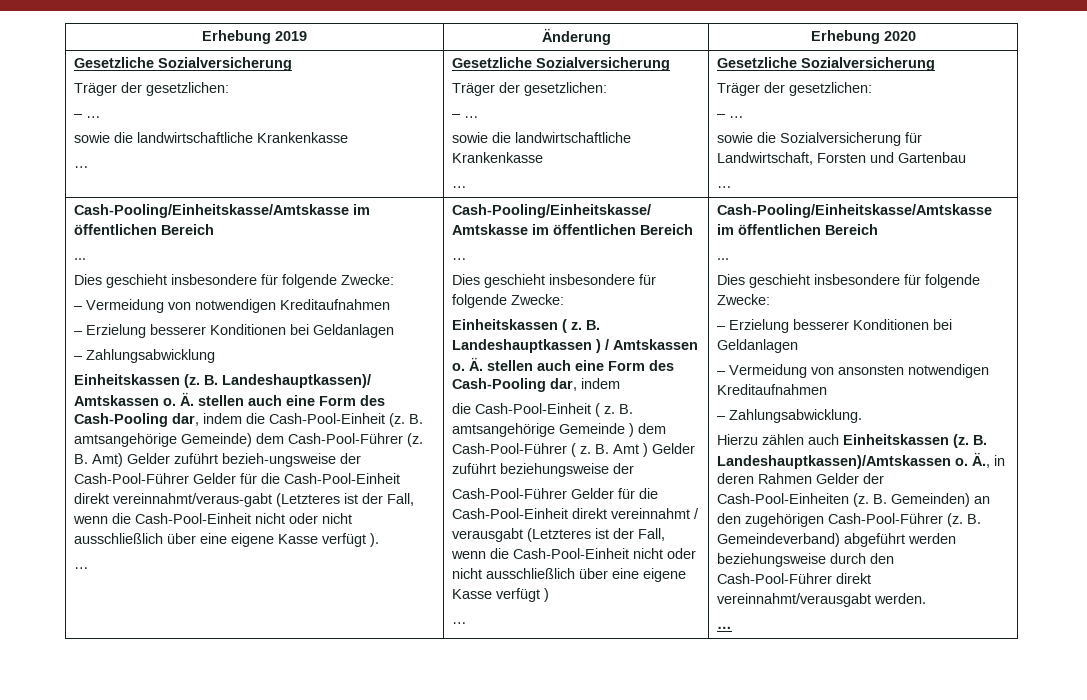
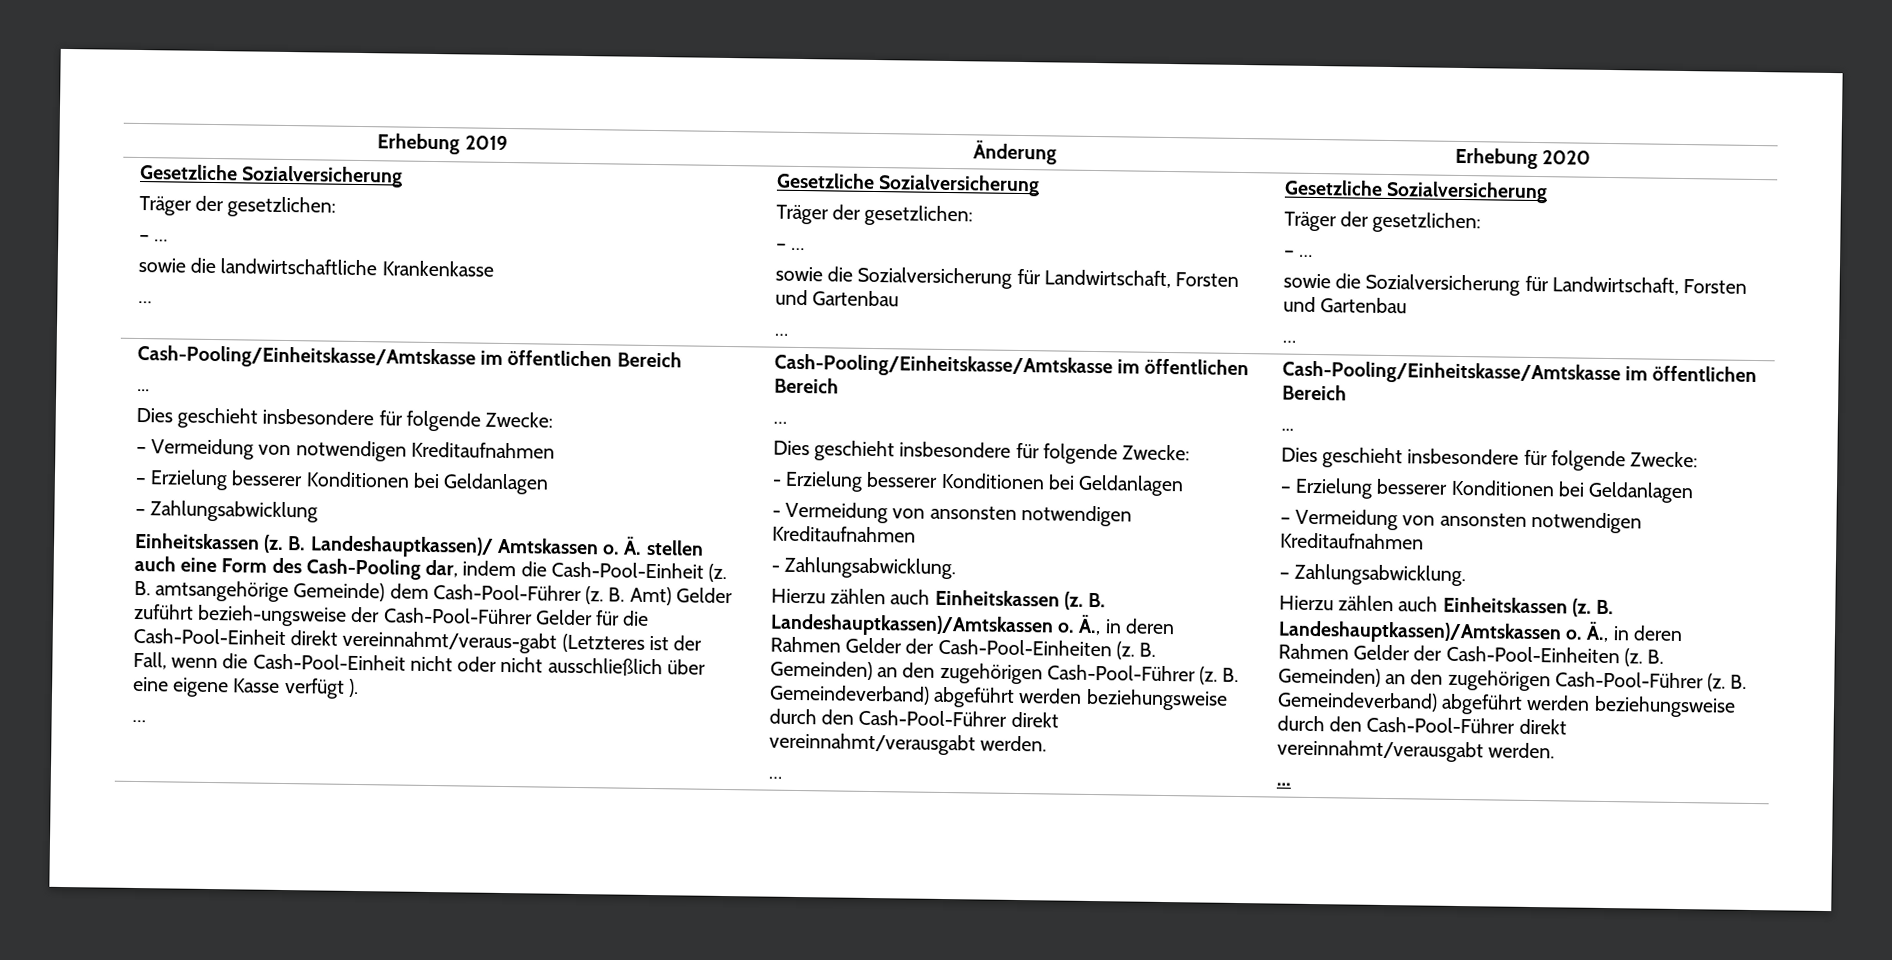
[514,132,631,143] [451,152,543,163] landwirtschaftliche Krankenkasse -> [857,266,1240,289] [774,289,900,307] Sozialversicherung für Landwirtschaft, Forsten und Gartenbau
[451,319,600,333] [451,339,698,353] [451,357,674,371] [451,378,620,392] [451,403,633,417] [451,423,666,437] [451,443,695,457] [451,463,634,477] [451,488,658,499] [451,508,699,519] [451,528,665,542] [450,548,696,559] [451,568,686,582] [451,588,549,602] Einheitskassen ( z. B. Landeshauptkassen ) / Amtskassen o. Ä. stellen auch eine Form des Cash-Pooling dar, indem // die Cash-Pool-Einheit ( z. B. amtsangehörige Gemeinde ) dem Cash-Pool-Führer ( z. B. Amt ) Gelder zuführt beziehungsweise der // Cash-Pool-Führer Gelder für die Cash-Pool-Einheit direkt vereinnahmt / verausgabt (Letzteres ist der Fall, wenn die Cash-Pool-Einheit nicht oder nicht ausschließlich über eine eigene Kasse verfügt ) -> [771,470,1185,497] [771,501,1132,527] [771,525,916,543] [770,556,957,580] [770,588,1107,610] [769,613,1175,638] [769,636,1157,660] [769,660,1240,685] [768,684,1228,711] [768,708,1059,728] [768,732,1048,756] - Erzielung besserer Konditionen bei Geldanlagen // - Vermeidung von ansonsten notwendigen Kreditaufnahmen // - Zahlungsabwicklung. // Hierzu zählen auch Einheitskassen (z. B. Landeshauptkassen)/Amtskassen o. Ä., in deren Rahmen Gelder der Cash-Pool-Einheiten (z. B. Gemeinden) an den zugehörigen Cash-Pool-Führer (z. B. Gemeindeverband) abgeführt werden beziehungsweise durch den Cash-Pool-Führer direkt vereinnahmt/verausgabt werden.

